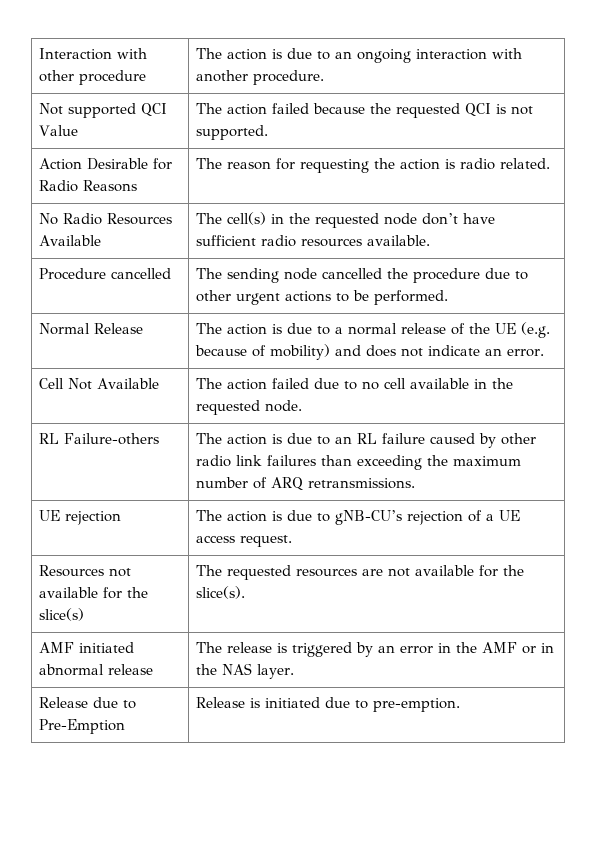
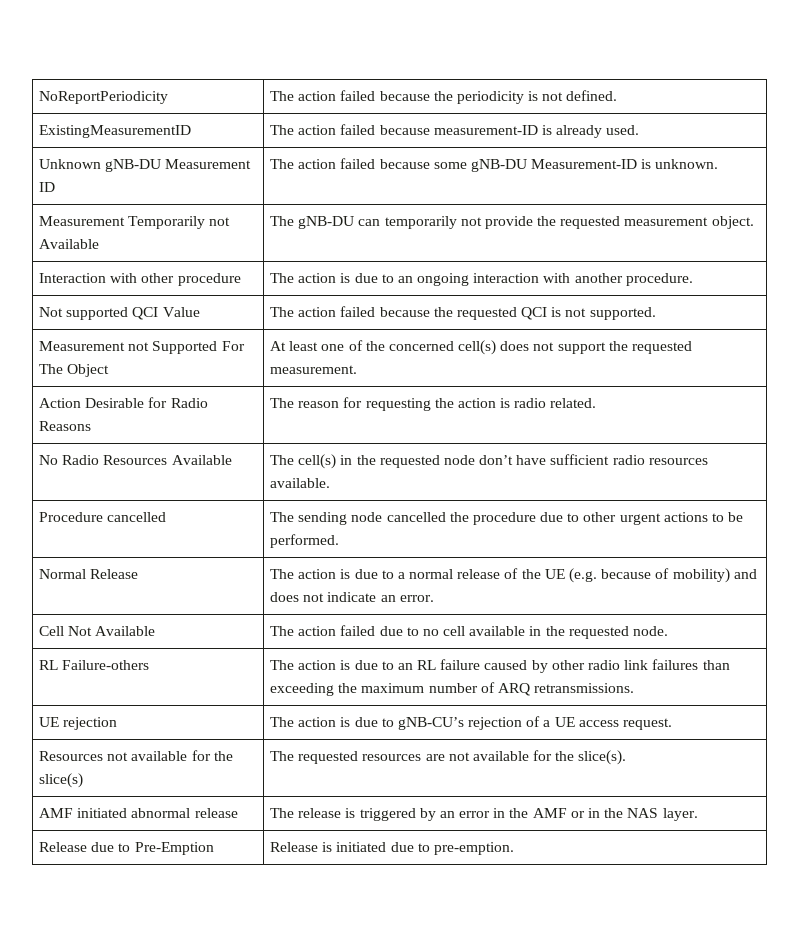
(38, 54) none -> [38,91,168,104] [269,90,618,104] [38,125,191,138] [269,124,640,138] [38,159,252,172] [38,182,55,192] [269,158,719,172] [38,216,231,229] [38,239,99,249] [269,216,754,229] NoReportPeriodicity | The action failed because the periodicity is not defined. // ExistingMeasurementID | The action failed because measurement-ID is already used. // Unknown gNB-DU Measurement ID | The action failed because some gNB-DU Measurement-ID is unknown. // Measurement Temporarily not Available | The gNB-DU can temporarily not provide the requested measurement object. //
(268, 132) none -> [38,341,245,354] [38,364,110,377] [269,340,692,355] [269,365,357,374] // Measurement not Supported For The Object | At least one of the concerned cell(s) does not support the requested measurement.

